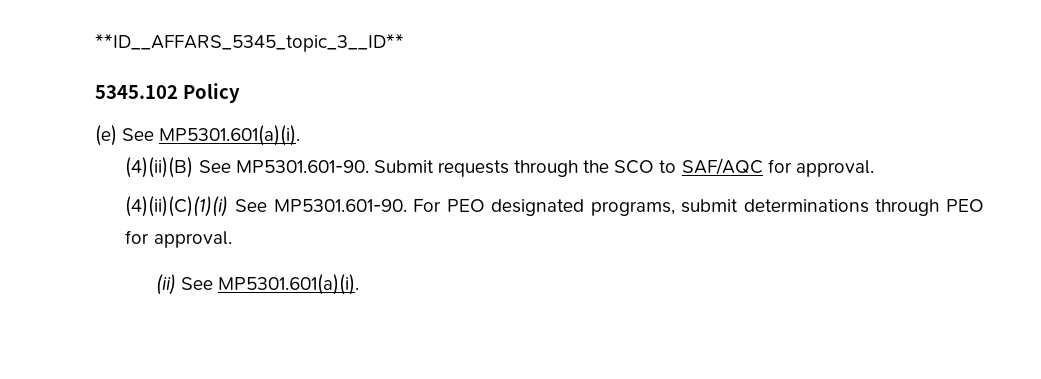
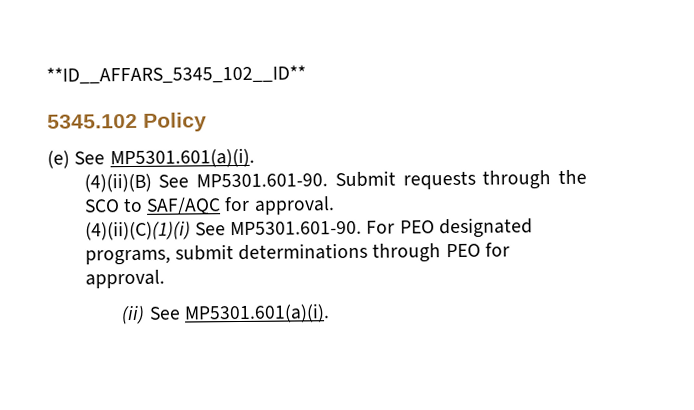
[95,34,404,52] **ID__AFFARS_5345_topic_3__ID** -> [46,65,306,85] **ID__AFFARS_5345_102__ID**

